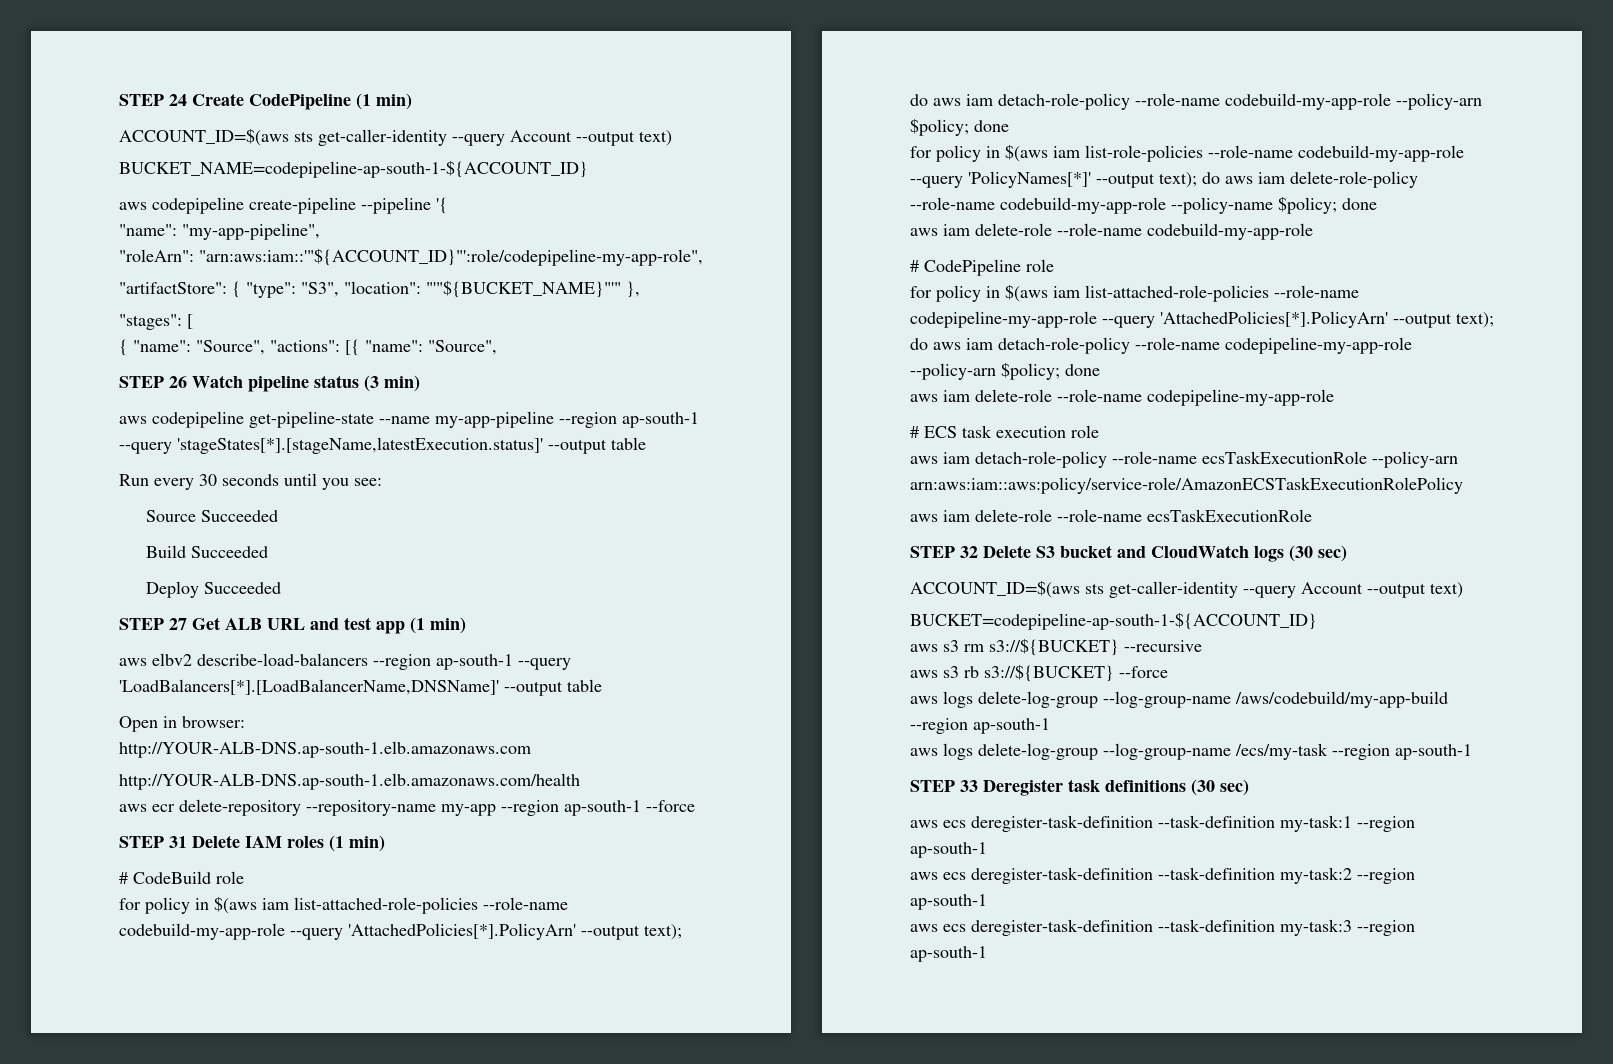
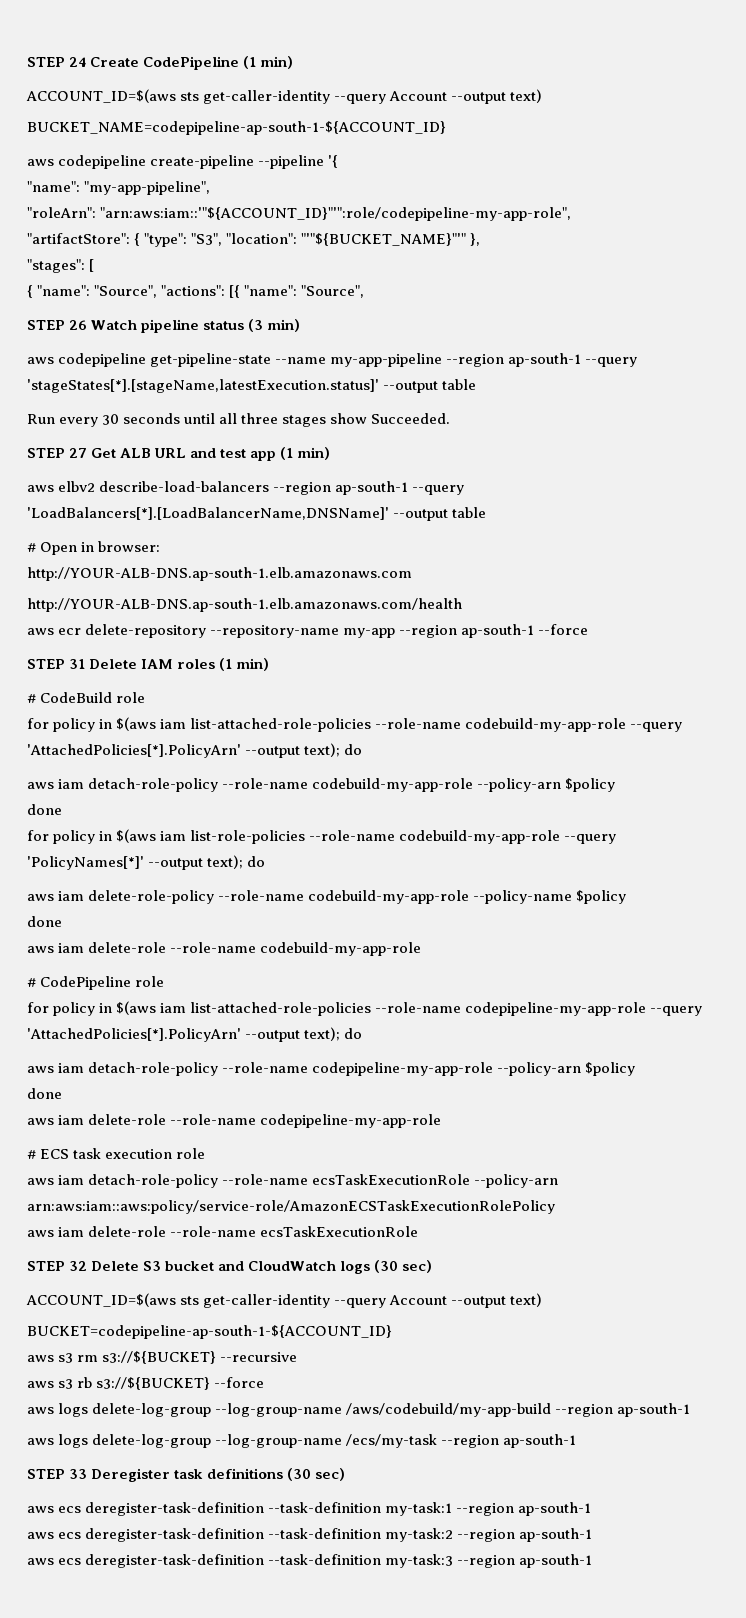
[199,248,703,266] "arn:aws:iam::'"${ACCOUNT_ID}"':role/codepipeline-my-app-role", -> [100,207,572,221] "arn:aws:iam::'"${ACCOUNT_ID}"'":role/codepipeline-my-app-role",
[322,478,382,490] [146,510,279,522] [146,545,269,558] [146,581,282,598] you see: // Source Succeeded // Build Succeeded // Deploy Succeeded -> [219,413,451,427] all three stages show Succeeded.
(602, 685) none -> [27,543,36,552] #
(928, 100) none -> (363, 749) //
[910,118,969,136] $policy; -> [565,778,616,792] $policy //
(1220, 178) none -> (266, 861) //
[1278,196,1337,214] $policy; -> [576,890,627,904] $policy //
(928, 344) none -> (363, 1033) //
[1001,362,1060,380] $policy; -> [585,1062,636,1076] $policy //

